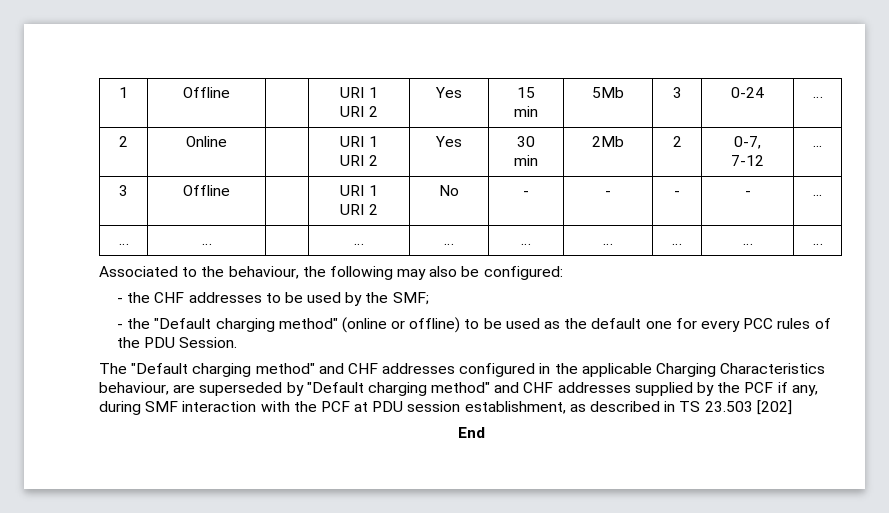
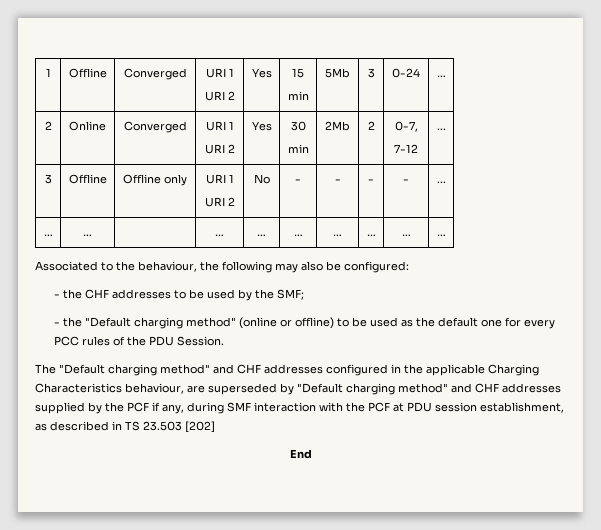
(230, 92) none -> [123,68,187,80] Converged
(227, 141) none -> [123,121,187,133] Converged
(230, 190) none -> [123,174,187,186] Offline only

